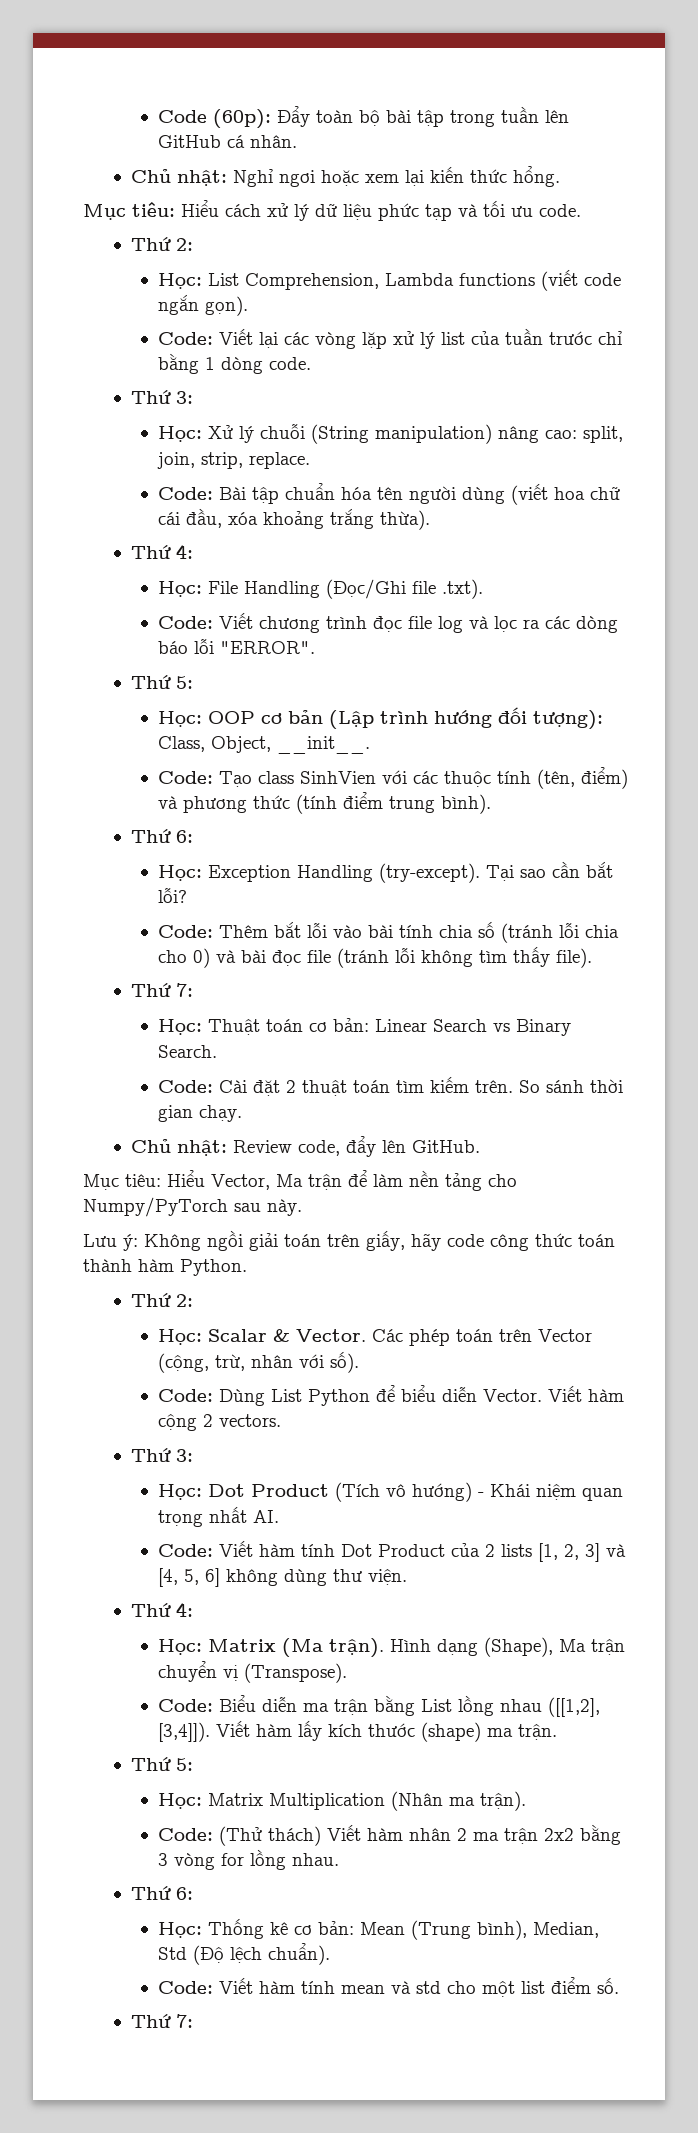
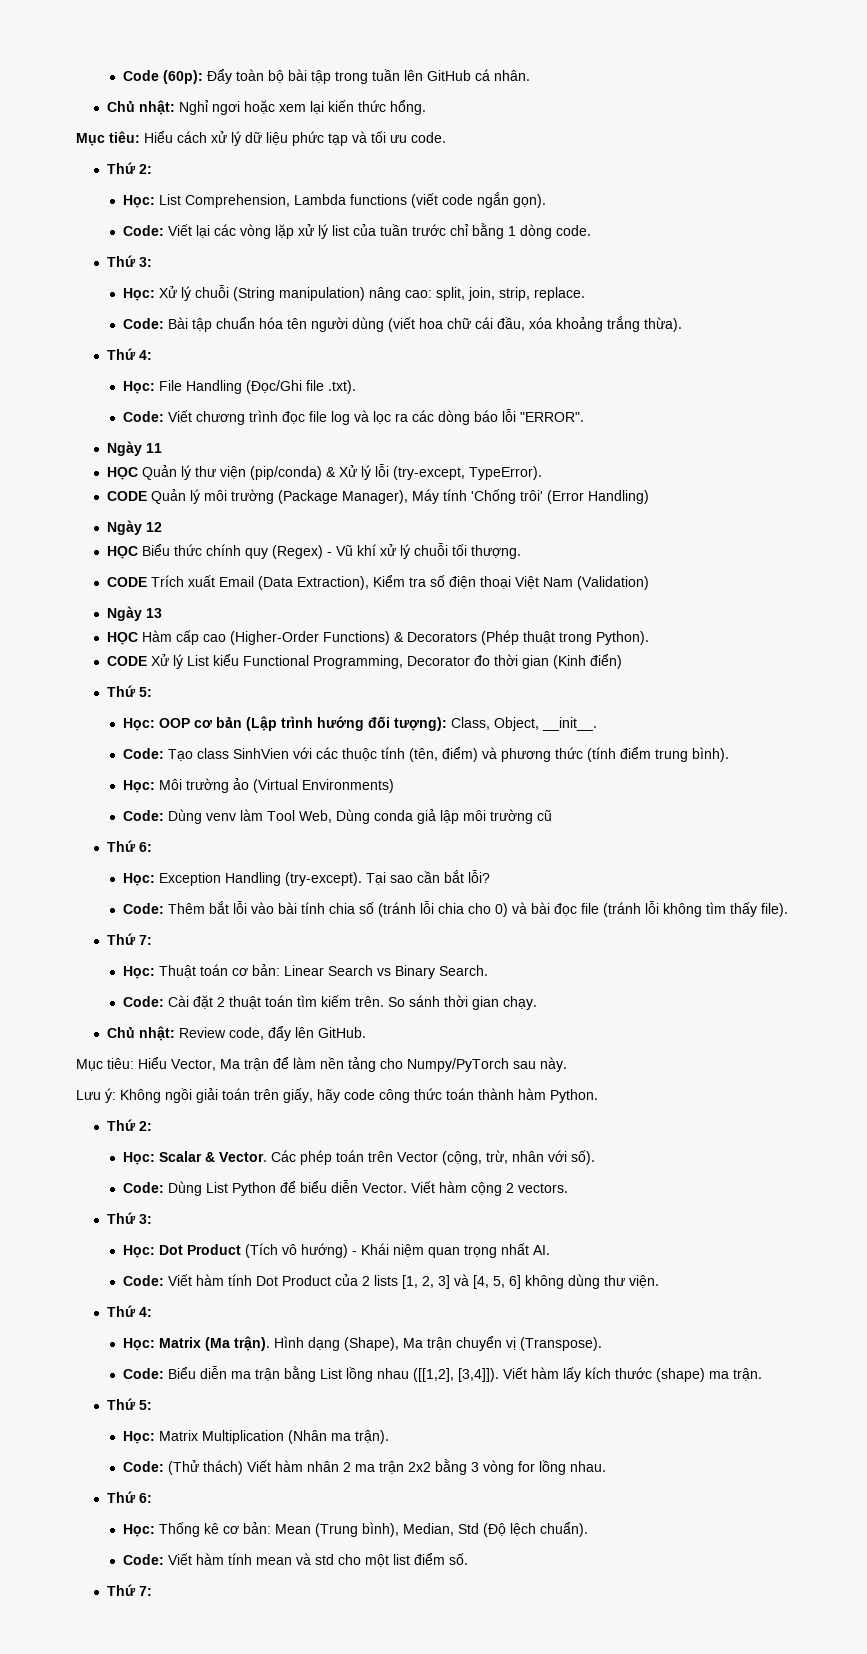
(315, 647) none -> [106,441,162,456] [106,464,542,480] [106,489,649,504] [106,520,162,535] [106,543,521,559] [106,575,649,590] [106,606,162,621] [106,630,649,645] [106,654,622,669] // Ngày 11 // HỌC Quản lý thư viện (pip/conda) & Xử lý lỗi (try-except, TypeError). // CODE Quản lý môi trường (Package Manager), Máy tính 'Chống trôi' (Error Handling) // Ngày 12 // HỌC Biểu thức chính quy (Regex) - Vũ khí xử lý chuỗi tối thượng. // CODE Trích xuất Email (Data Extraction), Kiểm tra số điện thoại Việt Nam (Validation) // Ngày 13 // HỌC Hàm cấp cao (Higher-Order Functions) & Decorators (Phép thuật trong Python). // CODE Xử lý List kiểu Functional Programming, Decorator đo thời gian (Kinh điển)
(491, 804) none -> [122,778,394,793] [122,809,552,824] // Học: Môi trường ảo (Virtual Environments) // Code: Dùng venv làm Tool Web, Dùng conda giả lập môi trường cũ

